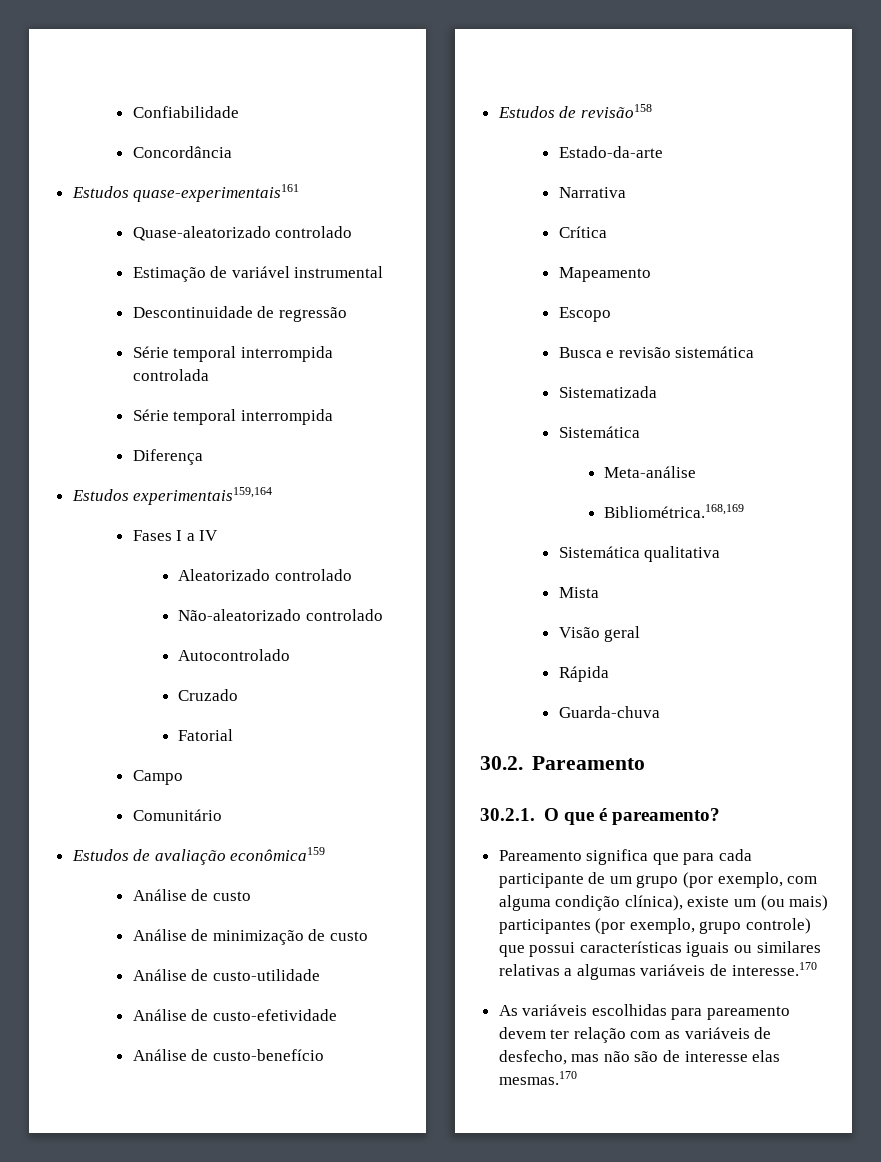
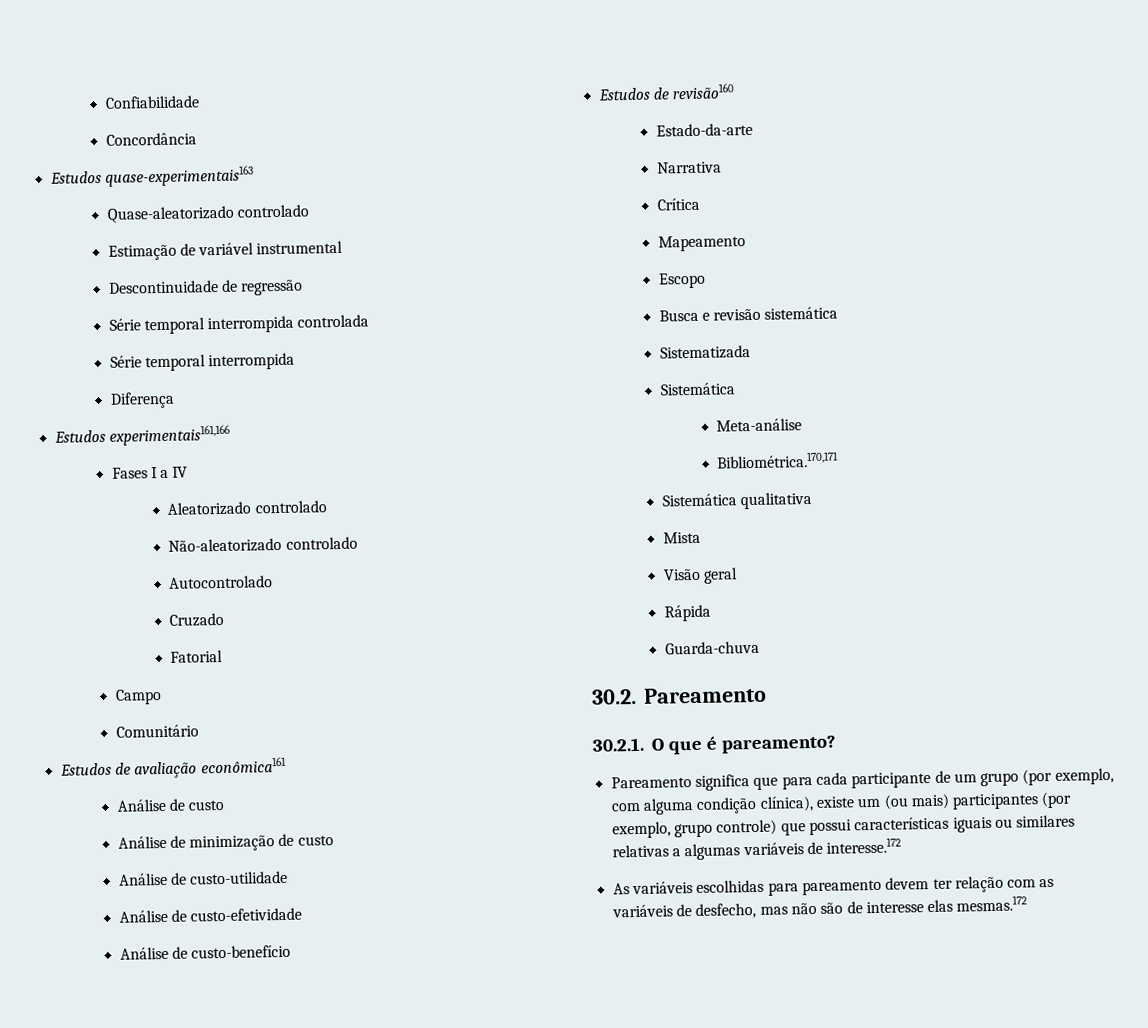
[133,184,300,202] quase-experimentais161 -> [104,165,254,187] quase-experimentais163
[133,487,273,505] experimentais159,164 -> [108,424,230,446] experimentais161,166
[230,847,326,861] econômica159 -> [200,756,287,774] econômica161
[580,104,652,118] revisão158 -> [672,83,735,100] revisão160
[604,504,744,518] Bibliométrica.168,169 -> [716,451,840,469] Bibliométrica.170,171
[731,962,817,976] interesse.170 -> [826,837,902,854] interesse.172
[498,1071,577,1085] mesmas.170 -> [956,895,1028,912] mesmas.172

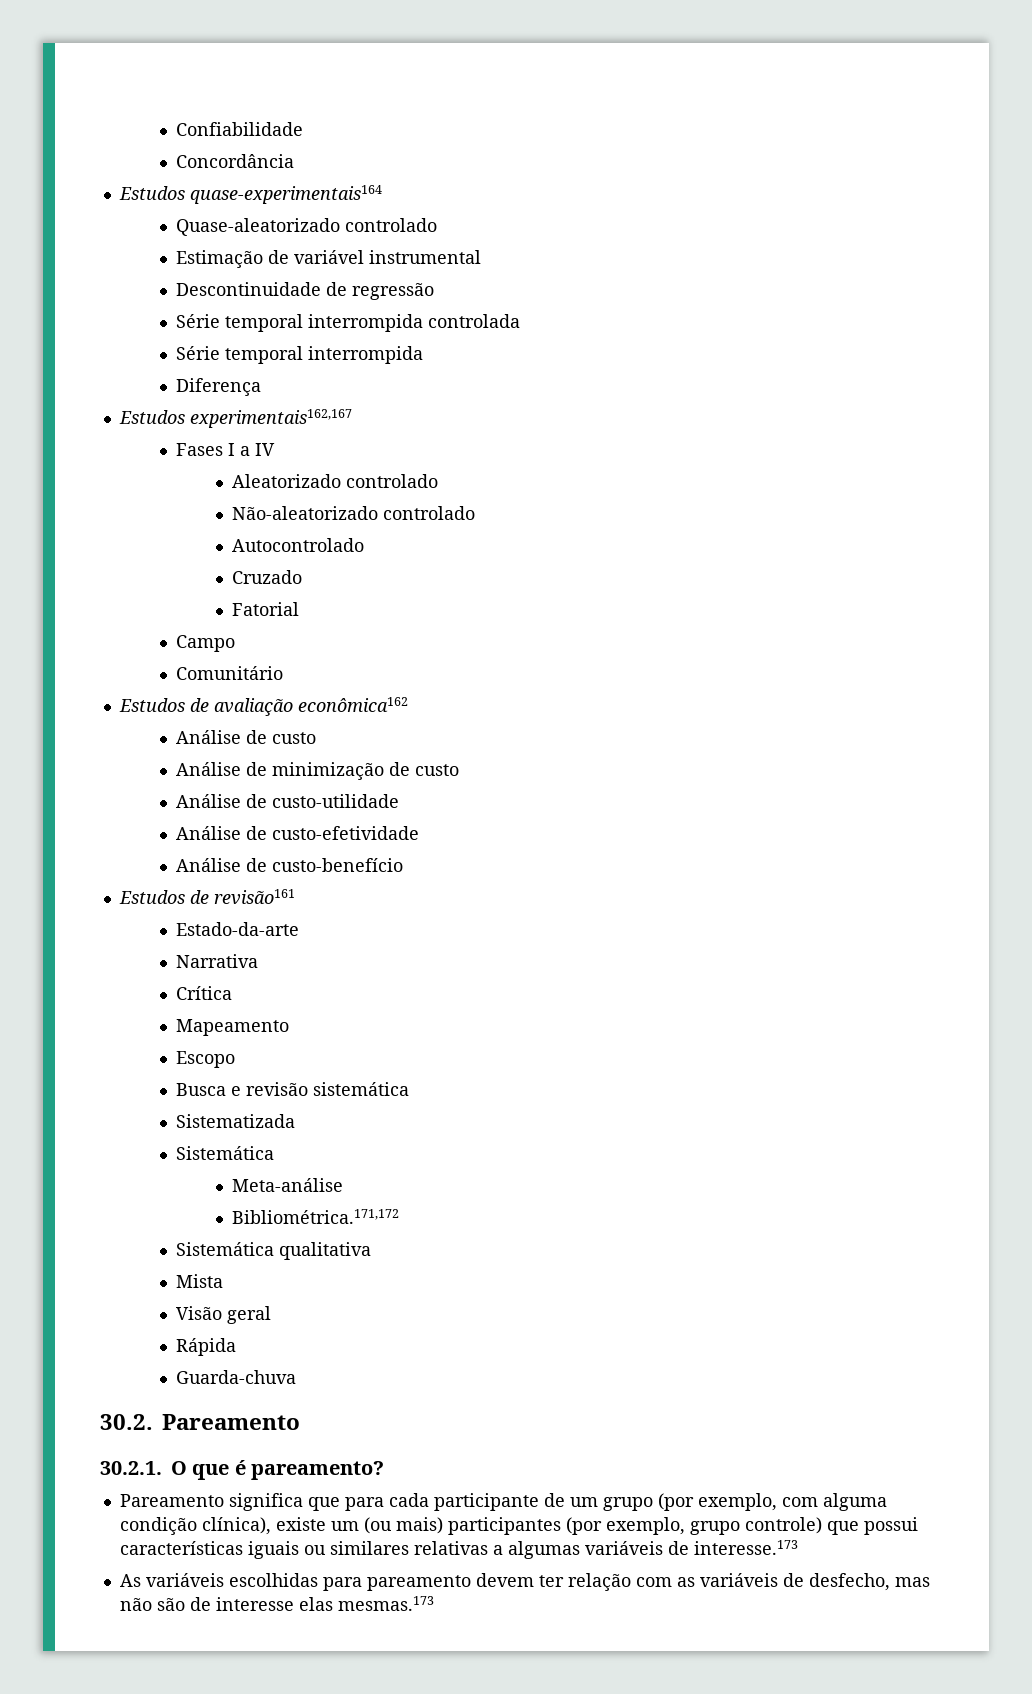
[104,165,254,187] quase-experimentais163 -> [189,185,382,204] quase-experimentais164
[108,424,230,446] experimentais161,166 -> [189,409,352,428] experimentais162,167
[200,756,287,774] econômica161 -> [297,697,408,712] econômica162
[672,83,735,100] revisão160 -> [213,889,295,905] revisão161
[716,451,840,469] Bibliométrica.170,171 -> [232,1209,400,1224] Bibliométrica.171,172
[826,837,902,854] interesse.172 -> [693,1540,798,1555] interesse.173
[956,895,1028,912] mesmas.172 -> [337,1596,434,1611] mesmas.173

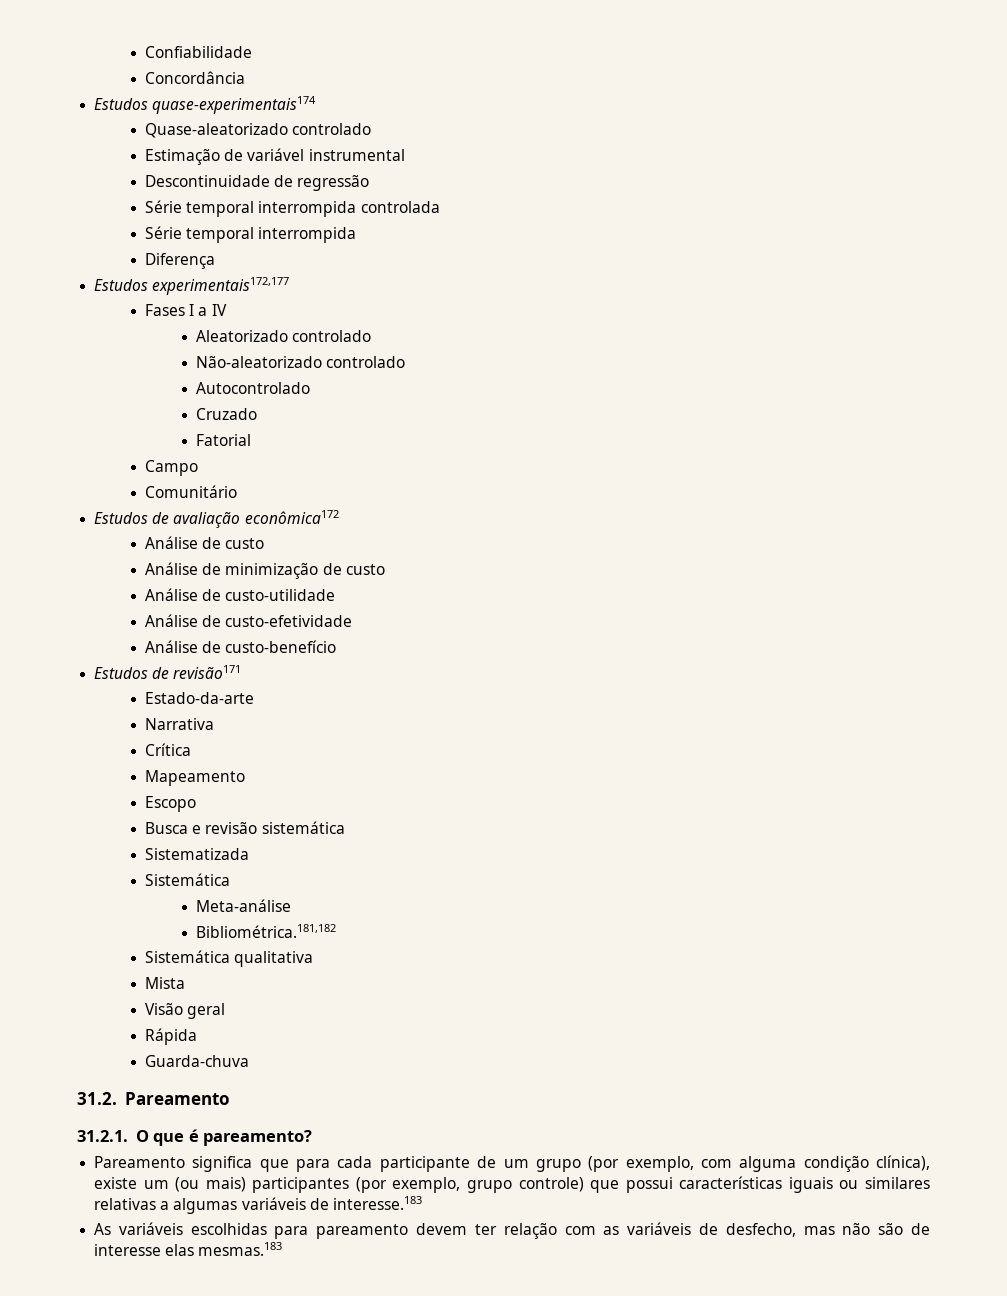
[189,185,382,204] quase-experimentais164 -> [152,96,317,114] quase-experimentais174
[189,409,352,428] experimentais162,167 -> [152,277,290,295] experimentais172,177
[297,697,408,712] econômica162 -> [244,510,339,524] econômica172
[213,889,295,905] revisão161 -> [173,665,242,679] revisão171
[232,1209,400,1224] Bibliométrica.171,172 -> [196,924,337,938] Bibliométrica.181,182
[100,1414,153,1430] 30.2. -> [77,1092,117,1105] 31.2.
[100,1461,162,1475] 30.2.1. -> [77,1130,128,1142] 31.2.1.
[693,1540,798,1555] interesse.173 -> [332,1196,422,1210] interesse.183
[337,1596,434,1611] mesmas.173 -> [198,1242,283,1256] mesmas.183

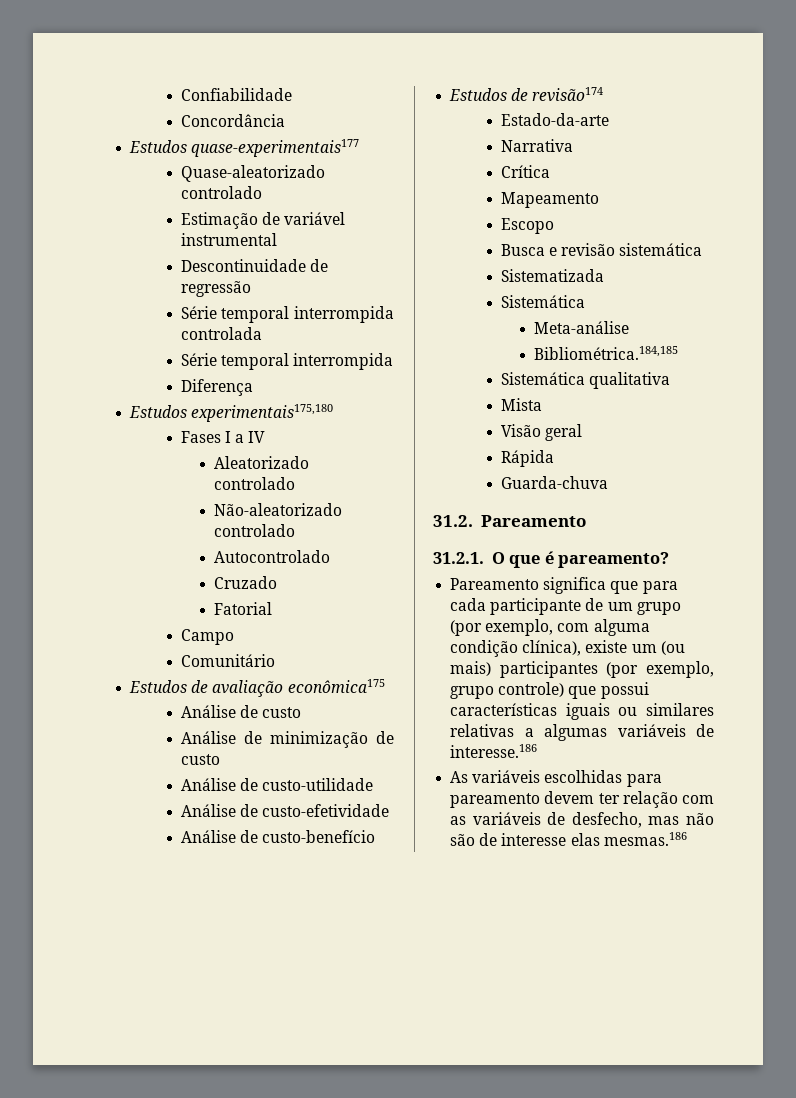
[152,96,317,114] quase-experimentais174 -> [191,139,360,157] quase-experimentais177
[152,277,290,295] experimentais172,177 -> [191,404,334,422] experimentais175,180
[244,510,339,524] econômica172 -> [287,679,385,693] econômica175
[173,665,242,679] revisão171 -> [532,87,604,102] revisão174
[196,924,337,938] Bibliométrica.181,182 -> [534,346,679,360] Bibliométrica.184,185
[332,1196,422,1210] interesse.183 -> [450,744,538,758] interesse.186
[198,1242,283,1256] mesmas.183 -> [603,832,687,846] mesmas.186

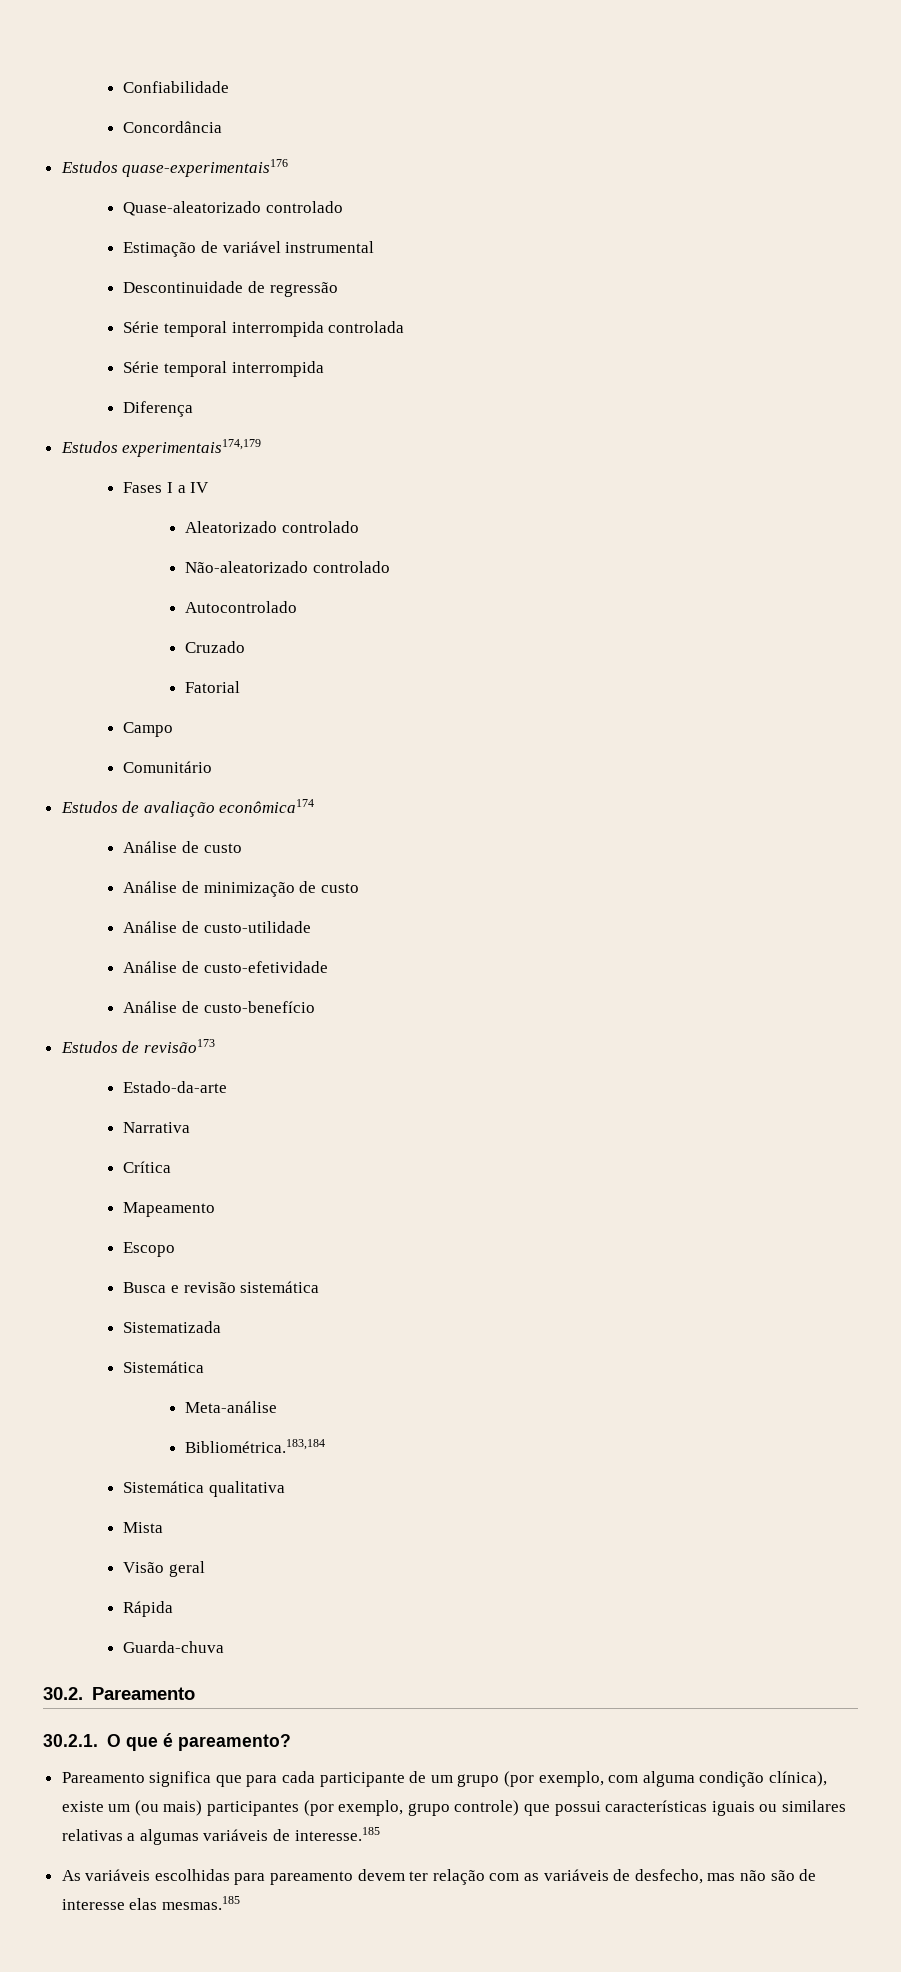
[191,139,360,157] quase-experimentais177 -> [122,159,289,177] quase-experimentais176
[191,404,334,422] experimentais175,180 -> [122,439,262,457] experimentais174,179
[287,679,385,693] econômica175 -> [219,799,315,813] econômica174
[532,87,604,102] revisão174 -> [143,1039,215,1053] revisão173
[534,346,679,360] Bibliométrica.184,185 -> [185,1439,326,1453] Bibliométrica.183,184
[433,515,473,527] 31.2. -> [43,1687,83,1700] 30.2.
[433,552,484,564] 31.2.1. -> [43,1734,98,1747] 30.2.1.
[450,744,538,758] interesse.186 -> [294,1827,380,1841] interesse.185
[603,832,687,846] mesmas.186 -> [161,1896,240,1910] mesmas.185

